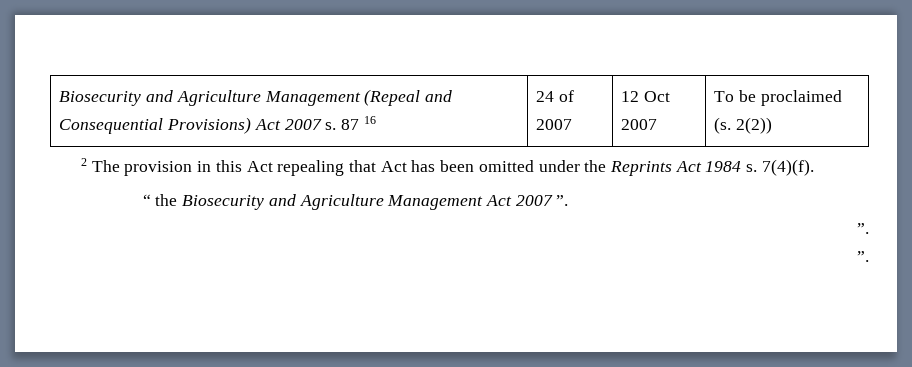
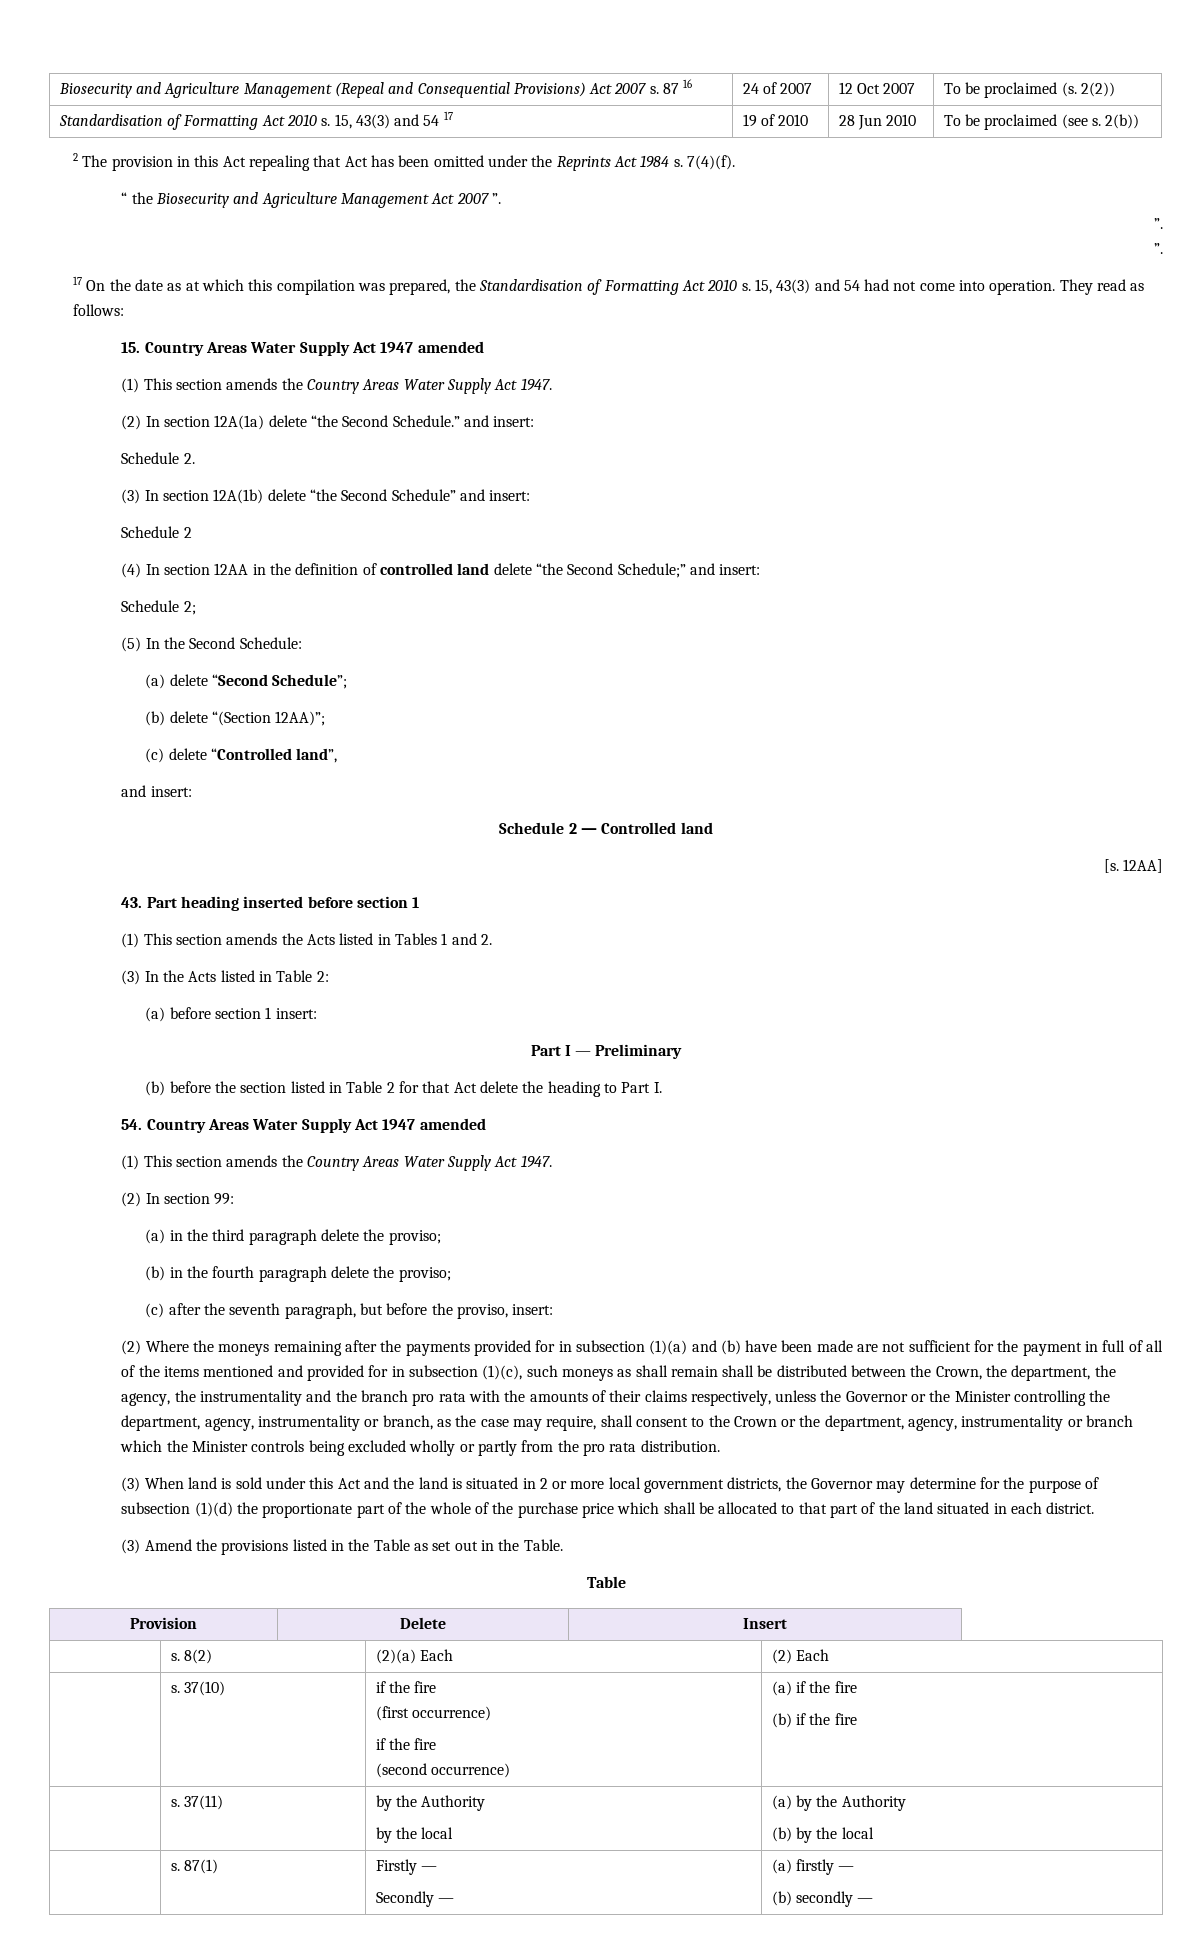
(773, 125) none -> [58,111,453,130] [742,114,809,127] [838,114,917,130] [943,114,1140,130] // Standardisation of Formatting Act 2010 s. 15, 43(3) and 54 17 | 19 of 2010 | 28 Jun 2010 | To be proclaimed (see s. 2(b))
(869, 256) none -> [73,276,1145,295] [73,304,125,316] [121,341,484,356] [121,378,552,394] [121,415,535,430] [121,452,195,464] [121,489,531,504] [121,526,192,538] [121,563,761,578] [121,600,196,615] [121,637,302,652] [145,674,348,689] [145,711,326,726] [145,748,338,763] [121,785,192,797] [499,822,713,834] [1103,859,1163,873] [121,896,420,911] [121,933,492,948] [121,970,329,985] [145,1007,317,1022] [530,1044,683,1059] [145,1081,662,1097] [121,1118,486,1133] [121,1155,552,1171] [121,1192,235,1207] [145,1229,441,1245] [145,1266,451,1282] [145,1303,554,1319] [121,1340,1163,1356] [121,1365,1116,1381] [121,1390,1111,1406] [121,1415,1134,1431] [120,1440,720,1456] [121,1477,1099,1493] [121,1502,1095,1518] [121,1539,563,1555] [586,1576,626,1588] [130,1617,197,1629] [400,1617,446,1629] [743,1618,787,1629] [170,1649,212,1664] [375,1649,453,1664] [771,1649,829,1664] [170,1681,225,1696] [375,1681,437,1693] [375,1706,491,1721] [375,1738,437,1750] [375,1763,510,1778] [771,1681,857,1696] [771,1713,857,1728] [170,1795,223,1810] [375,1795,486,1811] [375,1827,454,1843] [771,1795,906,1811] [771,1827,874,1843] [170,1859,218,1874] [375,1859,437,1875] [375,1891,454,1907] [771,1859,855,1875] [771,1891,874,1907] // 17 On the date as at which this compilation was prepared, the Standardisation of Formatting Act 2010 s. 15, 43(3) and 54 had not come into operation. They read as follows: // 15. Country Areas Water Supply Act 1947 amended // (1) This section amends the Country Areas Water Supply Act 1947. // (2) In section 12A(1a) delete “the Second Schedule.” and insert: // Schedule 2. // (3) In section 12A(1b) delete “the Second Schedule” and insert: // Schedule 2 // (4) In section 12AA in the definition of controlled land delete “the Second Schedule;” and insert: // Schedule 2; // (5) In the Second Schedule: // (a) delete “Second Schedule”; // (b) delete “(Section 12AA)”; // (c) delete “Controlled land”, // and insert: // Schedule 2 — Controlled land // [s. 12AA] // 43. Part heading inserted before section 1 // (1) This section amends the Acts listed in Tables 1 and 2. // (3) In the Acts listed in Table 2: // (a) before section 1 insert: // Part I — Preliminary // (b) before the section listed in Table 2 for that Act delete the heading to Part I. // 54. Country Areas Water Supply Act 1947 amended // (1) This section amends the Country Areas Water Supply Act 1947. // (2) In section 99: // (a) in the third paragraph delete the proviso; // (b) in the fourth paragraph delete the proviso; // (c) after the seventh paragraph, but before the proviso, insert: // (2) Where the moneys remaining after the payments provided for in subsection (1)(a) and (b) have been made are not sufficient for the payment in full of all of the items mentioned and provided for in subsection (1)(c), such moneys as shall remain shall be distributed between the Crown, the department, the agency, the instrumentality and the branch pro rata with the amounts of their claims respectively, unless the Governor or the Minister controlling the department, agency, instrumentality or branch, as the case may require, shall consent to the Crown or the department, agency, instrumentality or branch which the Minister controls being excluded wholly or partly from the pro rata distribution. // (3) When land is sold under this Act and the land is situated in 2 or more local government districts, the Governor may determine for the purpose of subsection (1)(d) the proportionate part of the whole of the purchase price which shall be allocated to that part of the land situated in each district. // (3) Amend the provisions listed in the Table as set out in the Table. // Table // Provision | Delete | Insert // | s. 8(2) | (2)(a) Each | (2) Each // | s. 37(10) | if the fire // (first occurrence) // if the fire // (second occurrence) | (a) if the fire // (b) if the fire // | s. 37(11) | by the Authority // by the local | (a) by the Authority // (b) by the local // | s. 87(1) | Firstly — // Secondly — | (a) firstly — // (b) secondly —

